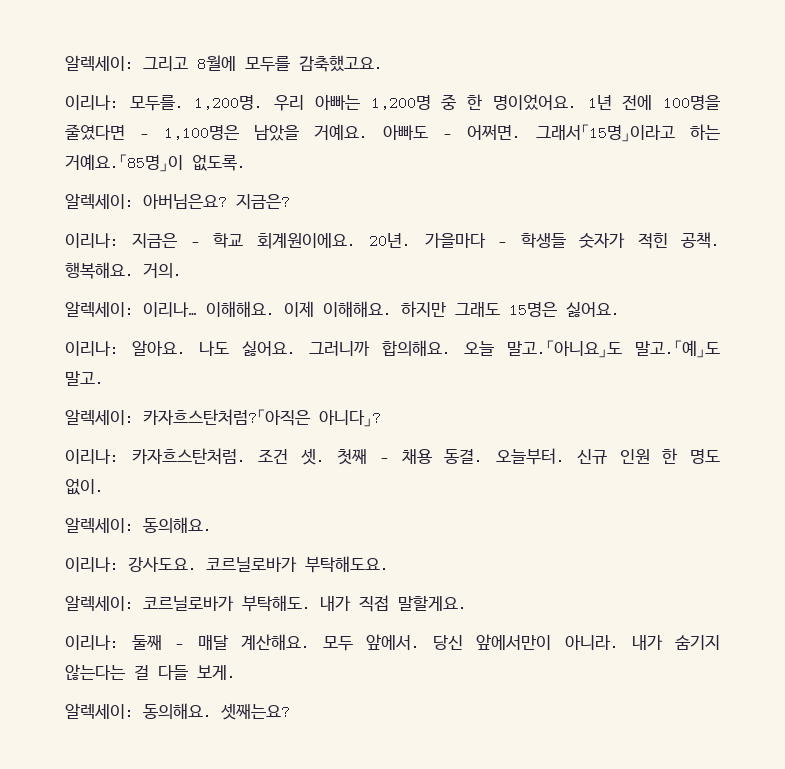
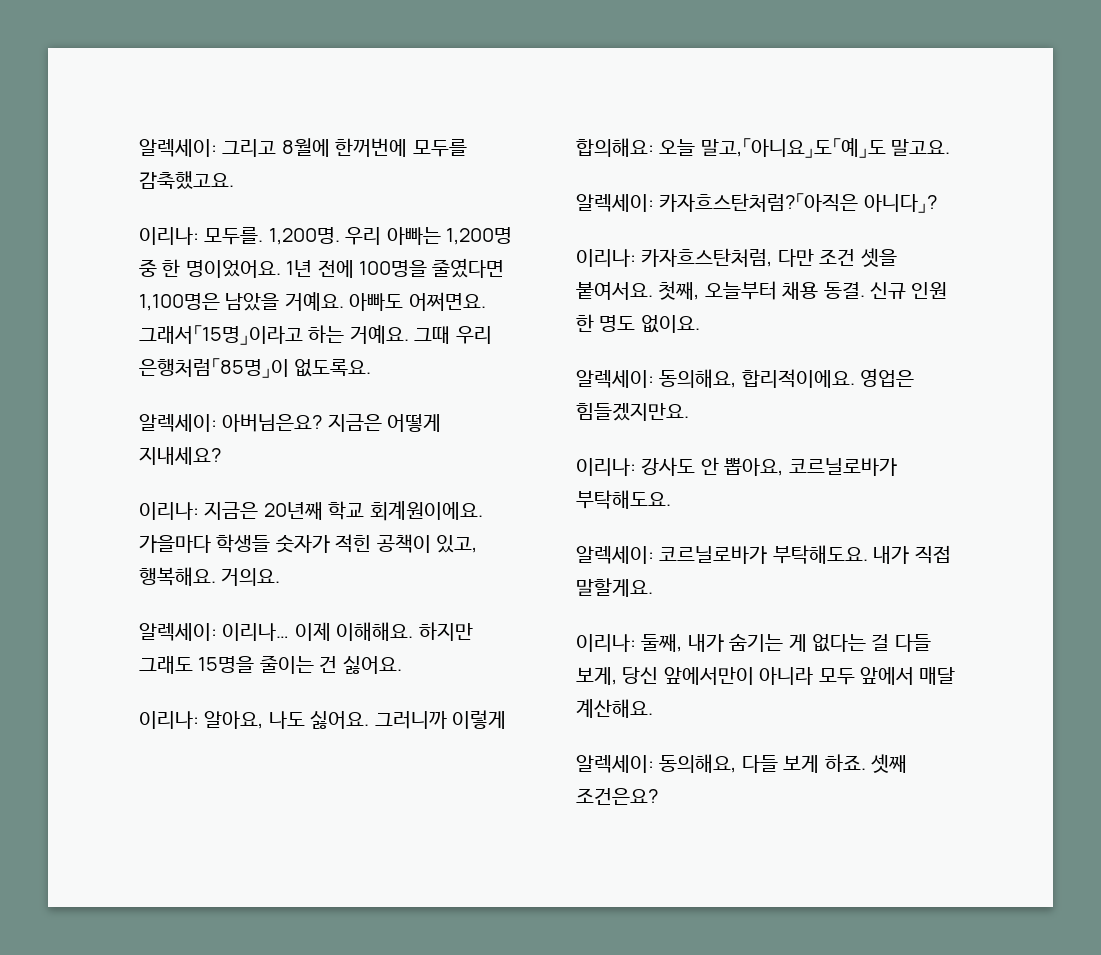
(236, 63) none -> [335,138,408,157] 한꺼번에
[140,134,149,138] — -> (505, 268) none
[443,124,521,140] — 어쩌면. -> [408,292,486,311] 어쩌면요.
(119, 162) none -> [414,326,492,344] [139,358,211,377] 그때 우리 은행처럼
[192,155,246,171] 없도록. -> [294,359,372,377] 없도록요.
[236,194,290,209] 지금은? -> [327,414,442,432] [139,447,221,465] 지금은 어떻게 지내세요?
[190,242,200,246] — -> [263,502,323,520] 20년째
[369,232,720,249] [65,262,182,279] 20년. 가을마다 — 학생들 숫자가 적힌 공책. 행복해요. 거의. -> [139,534,477,553] [139,567,281,586] 가을마다 학생들 숫자가 적힌 공책이 있고, 행복해요. 거의요.
[206,301,275,317] 이해해요. -> (290, 632) none
[509,302,557,317] 15명은 -> [198,655,338,674] 15명을 줄이는 건
[132,340,186,356] 알아요. -> [204,711,264,729] 알아요,
[382,340,546,356] 합의해요. 오늘 말고. -> [452,710,506,729] [576,138,742,157] 이렇게 합의해요: 오늘 말고,
[635,341,674,356] 말고. -> (832, 147) none
[65,371,104,386] 말고. -> [891,139,951,156] 말고요.
[131,448,389,465] 카자흐스탄처럼. 조건 셋. 첫째 — -> [641,248,897,267] [576,281,777,300] 카자흐스탄처럼, 다만 조건 셋을 붙여서요. 첫째, 오늘부터
[495,448,565,465] 오늘부터. -> (865, 290) none
[65,479,104,495] [65,517,212,533] [65,556,197,572] 없이. // 알렉세이: 동의해요. // 이리나: 강사도요. -> [640,315,700,333] [576,368,915,388] [576,403,689,421] [576,457,784,476] 없이요. // 알렉세이: 동의해요, 합리적이에요. 영업은 힘들겠지만요. // 이리나: 강사도 안 뽑아요,
[242,595,311,612] 부탁해도. -> [772,545,868,564] 부탁해도요.
[132,634,720,651] [65,664,236,680] [65,703,290,720] 둘째 — 매달 계산해요. 모두 앞에서. 당신 앞에서만이 아니라. 내가 숨기지 않는다는 걸 다들 보게. // 알렉세이: 동의해요. 셋째는요? -> [641,633,931,652] [576,667,956,685] [576,699,653,718] [576,754,907,773] [576,788,658,805] 둘째, 내가 숨기는 게 없다는 걸 다들 보게, 당신 앞에서만이 아니라 모두 앞에서 매달 계산해요. // 알렉세이: 동의해요, 다들 보게 하죠. 셋째 조건은요?

